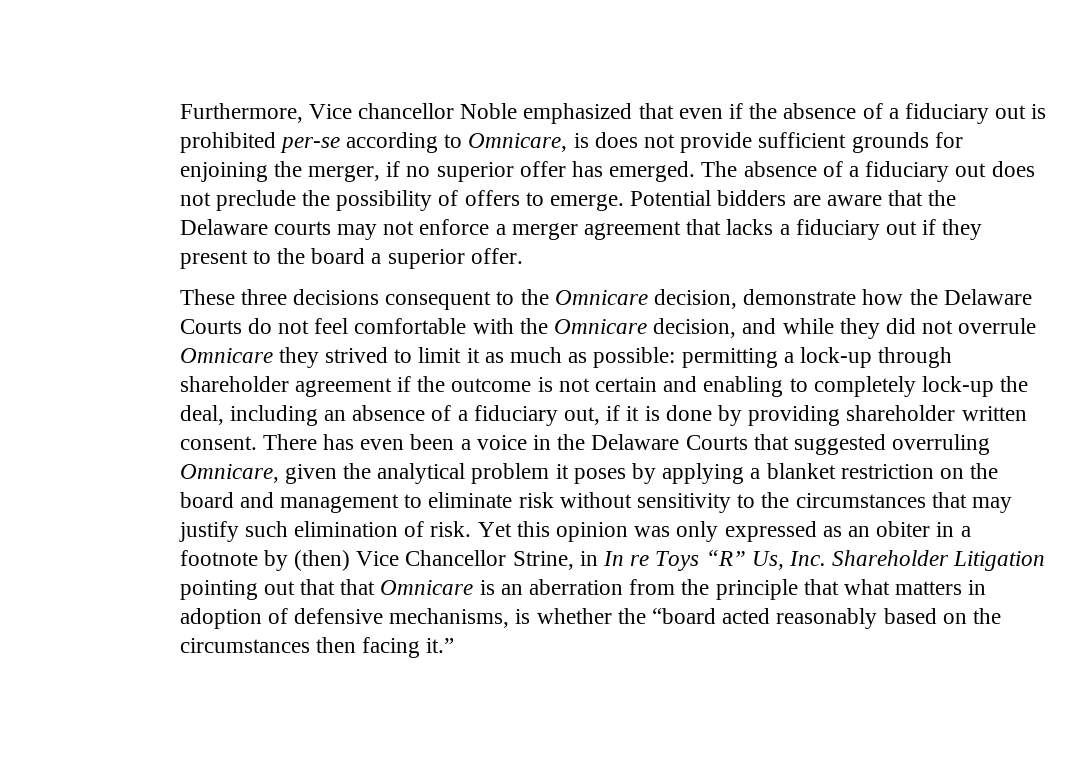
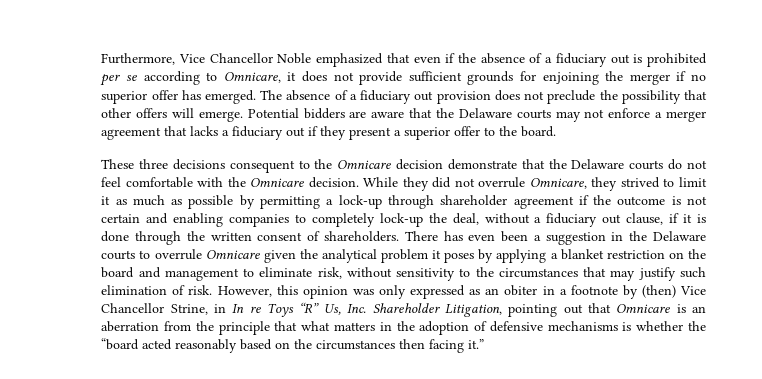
[357,103,454,119] chancellor -> [209,53,273,63] Chancellor
[279,137,340,153] per-se -> [100,74,137,86] per se
[573,133,589,148] is -> [287,72,297,81] it
[307,165,380,182] merger, -> [629,74,670,85] merger
(987, 170) none -> [436,91,491,104] provision
[438,190,544,206] of offers to -> [684,90,708,100] [101,108,194,118] that other offers will
[252,248,523,269] to the board a superior offer. -> [394,126,557,140] a superior offer to the board.
[653,289,1032,309] [179,319,242,334] decision, demonstrate how the Delaware Courts -> [396,159,664,170] decision demonstrate that the Delaware courts
[653,318,834,338] decision, and while -> [308,177,399,188] decision. While
[179,348,273,363] Omnicare -> [529,178,587,189] Omnicare,
[593,347,676,368] possible: -> [188,195,255,209] possible by
(784, 386) none -> [229,214,290,227] companies
[229,405,1027,426] [179,436,257,450] including an absence of a fiduciary out, if it is done by providing shareholder written consent. -> [484,213,707,227] [101,231,399,245] without a fiduciary out clause, if it is done through the written consent of shareholders.
[476,435,527,450] voice -> [545,232,606,245] suggestion
[685,434,991,455] [179,464,279,483] Courts that suggested overruling Omnicare, -> [101,249,260,260] courts to overrule Omnicare
[518,492,554,508] risk -> [317,267,342,279] risk,
[477,522,512,537] Yet -> [217,286,272,297] However,
[953,551,1046,571] Litigation -> [444,304,502,317] Litigation,
[340,579,376,595] that -> (611, 308) none
(987, 587) none -> [396,321,415,331] the
[389,608,510,628] mechanisms, -> [547,321,618,331] mechanisms

